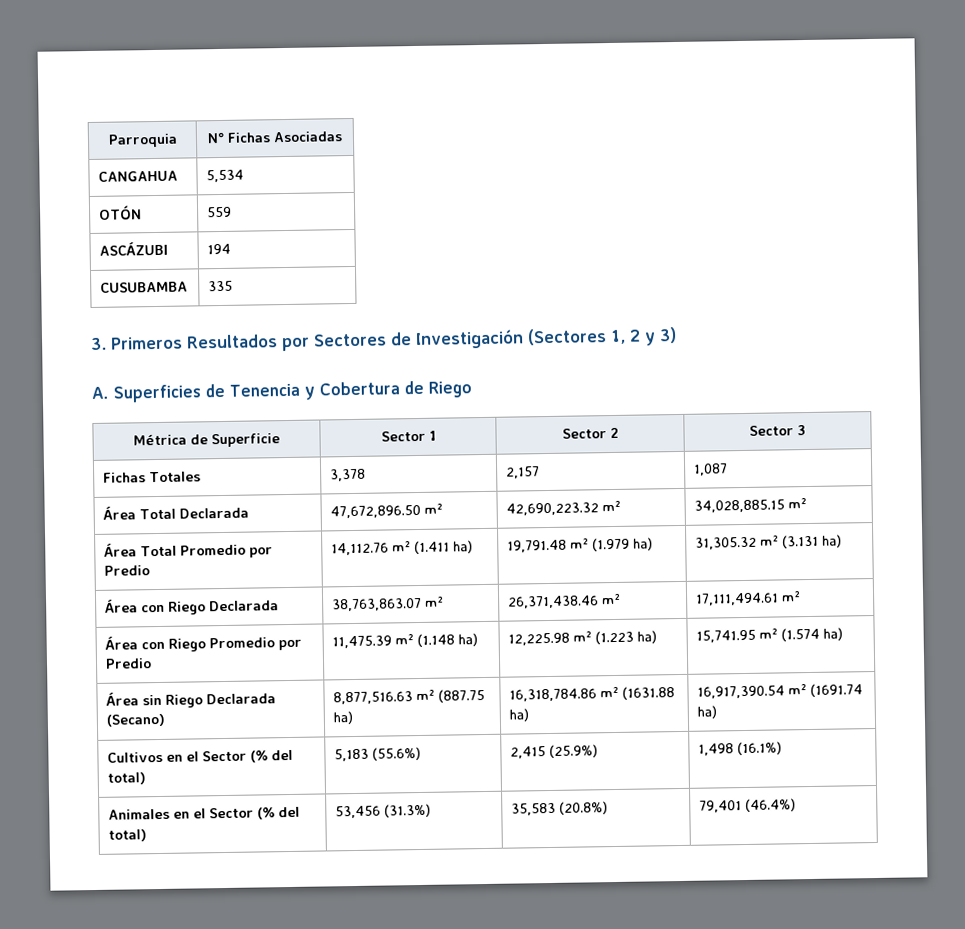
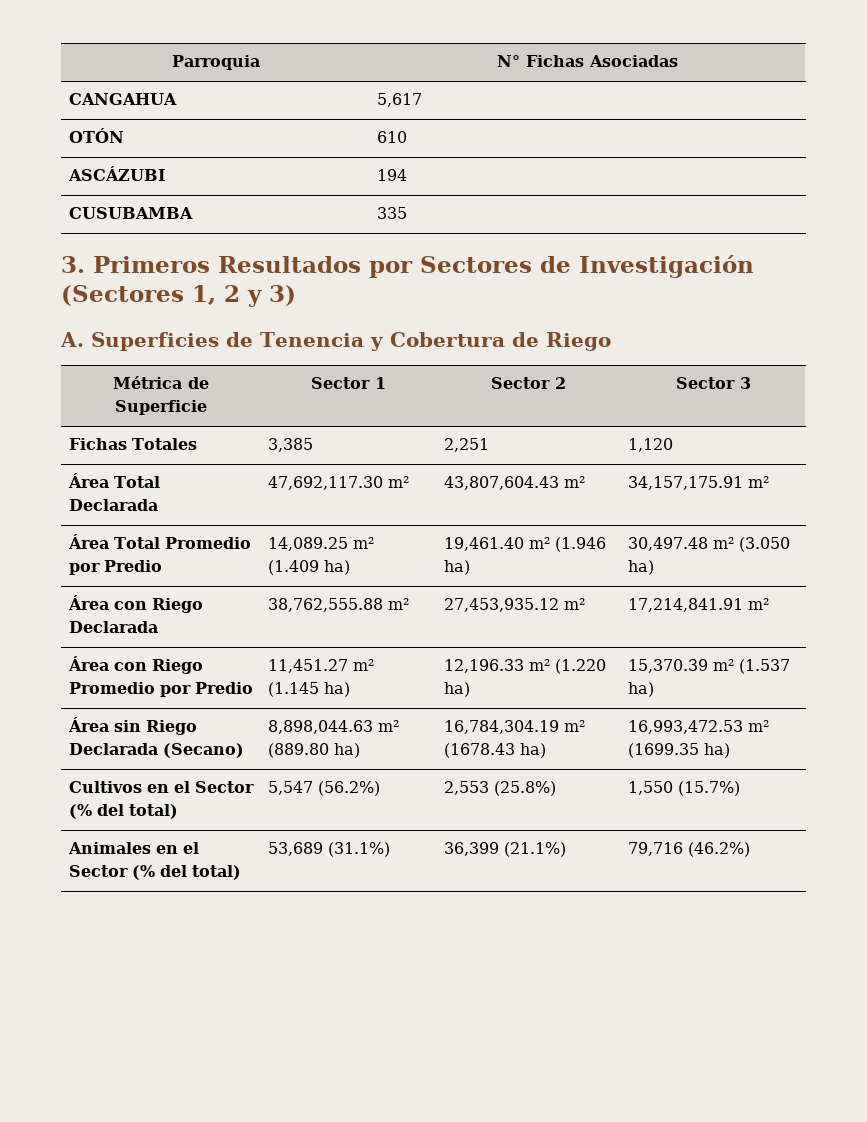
[206,169,245,183] 5,534 -> [376,93,422,107] 5,617
[207,206,233,218] 559 -> [376,131,407,143] 610
[330,468,367,482] [506,466,541,479] [694,463,729,476] 3,378 | 2,157 | 1,087 -> [267,438,313,452] [443,438,489,452] [627,438,673,452] 3,385 | 2,251 | 1,120
[330,503,444,519] [506,500,622,516] [694,499,786,513] 47,672,896.50 m² | 42,690,223.32 m² | 34,028,885.15 -> [267,476,409,490] [443,476,585,490] [627,476,743,490] 47,692,117.30 m² | 43,807,604.43 m² | 34,157,175.91
[331,540,474,556] [507,537,654,553] [695,534,820,550] 14,112.76 m² (1.411 ha) | 19,791.48 m² (1.979 ha) | 31,305.32 m² (3.131 -> [267,537,374,551] [267,560,350,575] [443,537,606,552] [443,560,470,575] [627,537,790,552] 14,089.25 m² (1.409 ha) | 19,461.40 m² (1.946 ha) | 30,497.48 m² (3.050
[332,596,445,612] [508,593,622,609] [696,592,780,606] 38,763,863.07 m² | 26,371,438.46 m² | 17,111,494.61 -> [267,598,409,612] [443,598,585,612] [627,598,743,612] 38,762,555.88 m² | 27,453,935.12 m² | 17,214,841.91
[332,633,479,649] [508,630,658,646] [696,627,821,643] 11,475.39 m² (1.148 ha) | 12,225.98 m² (1.223 ha) | 15,741.95 m² (1.574 -> [267,659,374,673] [267,682,350,697] [443,659,606,674] [443,682,470,697] [627,659,790,674] 11,451.27 m² (1.145 ha) | 12,196.33 m² (1.220 ha) | 15,370.39 m² (1.537
[333,688,486,705] [333,711,354,725] [509,686,676,702] [509,708,530,722] [697,683,864,699] 8,877,516.63 m² (887.75 ha) | 16,318,784.86 m² (1631.88 ha) | 16,917,390.54 m² (1691.74 -> [267,720,399,734] [267,743,360,758] [443,720,585,734] [443,743,546,758] [627,720,769,734] [627,743,699,758] 8,898,044.63 m² (889.80 ha) | 16,784,304.19 m² (1678.43 ha) | 16,993,472.53 m² (1699.35
[334,746,422,762] [510,744,599,759] [698,741,783,756] 5,183 (55.6%) | 2,415 (25.9%) | 1,498 (16.1%) -> [267,781,380,796] [443,781,556,796] [627,781,740,796] 5,547 (56.2%) | 2,553 (25.8%) | 1,550 (15.7%)
[335,803,432,819] [511,801,609,816] [699,798,797,813] 53,456 (31.3%) | 35,583 (20.8%) | 79,401 (46.4%) -> [267,842,390,857] [443,842,566,857] [627,842,750,857] 53,689 (31.1%) | 36,399 (21.1%) | 79,716 (46.2%)

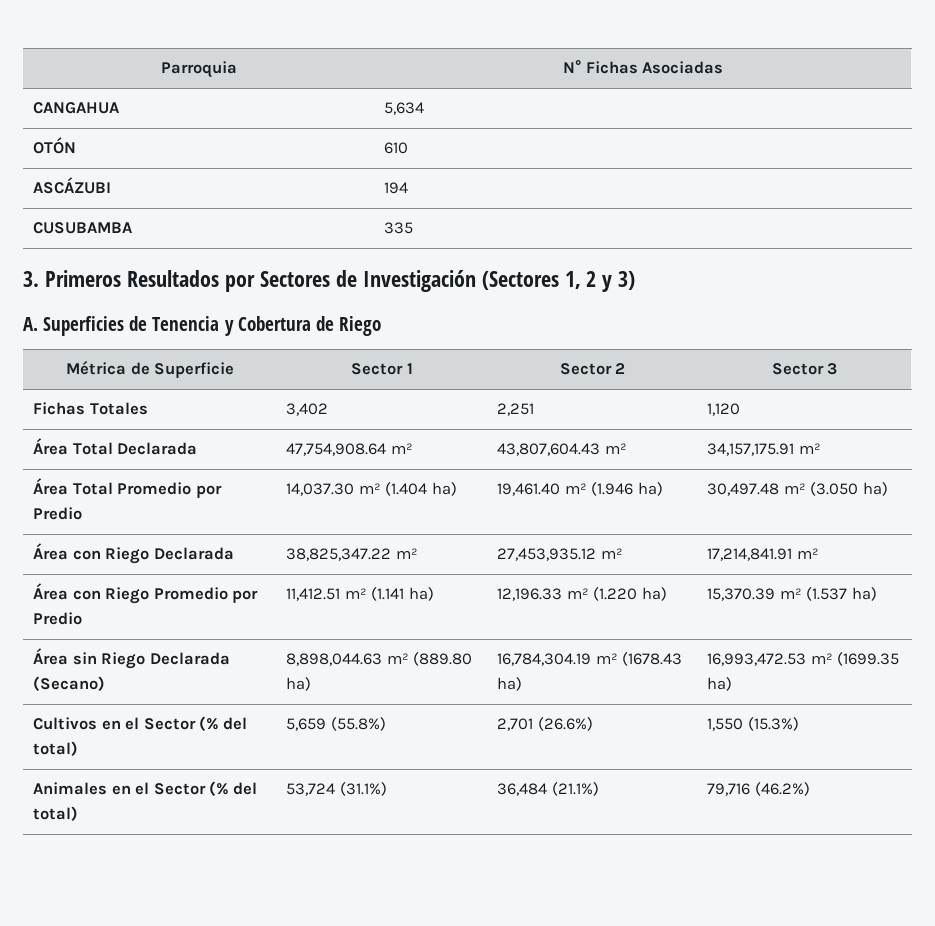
[376,93,422,107] 5,617 -> [384,102,425,115] 5,634
[267,438,313,452] 3,385 -> [286,403,329,416] 3,402
[267,476,383,490] 47,692,117.30 -> [286,443,387,456] 47,754,908.64
[267,537,374,551] [267,560,319,575] 14,089.25 m² (1.409 -> [286,482,428,496] 14,037.30 m² (1.404
[267,598,383,612] 38,762,555.88 -> [286,548,392,561] 38,825,347.22
[267,659,374,673] [267,682,319,697] 11,451.27 m² (1.145 -> [286,587,405,601] 11,412.51 m² (1.141
[267,781,380,796] [443,781,556,796] 5,547 (56.2%) | 2,553 (25.8%) -> [286,717,386,731] [497,717,593,731] 5,659 (55.8%) | 2,701 (26.6%)
[677,781,740,796] (15.7%) -> [747,717,799,731] (15.3%)
[267,842,323,856] 53,689 -> [286,783,336,796] 53,724
[443,842,499,856] 36,399 -> [497,783,548,796] 36,484

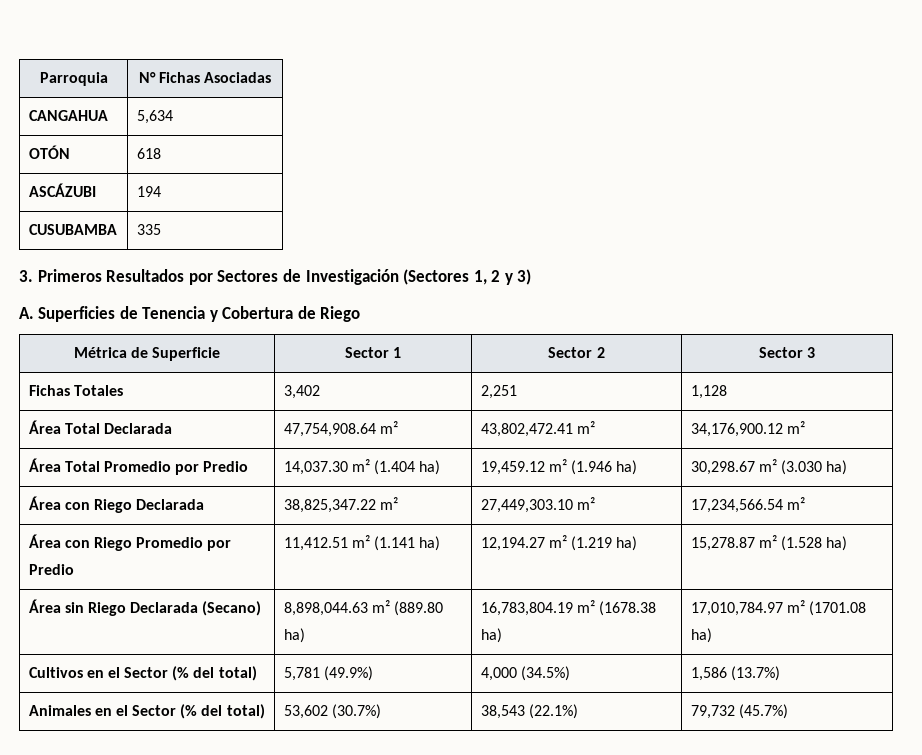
[384,142,409,154] 610 -> [136,148,161,159] 618
[707,403,741,416] 1,120 -> [690,385,727,399] 1,128
[497,443,627,456] [707,443,795,456] 43,807,604.43 m² | 34,157,175.91 -> [480,421,595,437] [690,423,783,437] 43,802,472.41 m² | 34,176,900.12
[497,483,561,496] 19,461.40 -> [480,461,545,475] 19,459.12
[707,482,859,496] 30,497.48 m² (3.050 -> [690,459,822,475] 30,298.67 m² (3.030
[497,548,623,561] [707,548,793,561] 27,453,935.12 m² | 17,214,841.91 -> [480,497,595,513] [690,499,783,513] 27,449,303.10 m² | 17,234,566.54
[497,587,667,601] [707,587,848,601] 12,196.33 m² (1.220 ha) | 15,370.39 m² (1.537 -> [480,535,638,551] [690,535,822,551] 12,194.27 m² (1.219 ha) | 15,278.87 m² (1.528
[497,652,683,666] [497,677,523,691] [707,652,900,666] 16,784,304.19 m² (1678.43 ha) | 16,993,472.53 m² (1699.35 -> [480,600,656,616] [480,628,502,643] [690,600,866,616] 16,783,804.19 m² (1678.38 ha) | 17,010,784.97 m² (1701.08
[286,717,386,731] [497,717,593,731] [707,717,799,731] 5,659 (55.8%) | 2,701 (26.6%) | 1,550 (15.3%) -> [283,666,373,681] [480,666,570,681] [690,666,780,681] 5,781 (49.9%) | 4,000 (34.5%) | 1,586 (13.7%)
[286,782,387,796] [497,782,599,796] [707,782,810,796] 53,724 (31.1%) | 36,484 (21.1%) | 79,716 (46.2%) -> [283,704,381,719] [480,704,578,719] [690,704,788,719] 53,602 (30.7%) | 38,543 (22.1%) | 79,732 (45.7%)

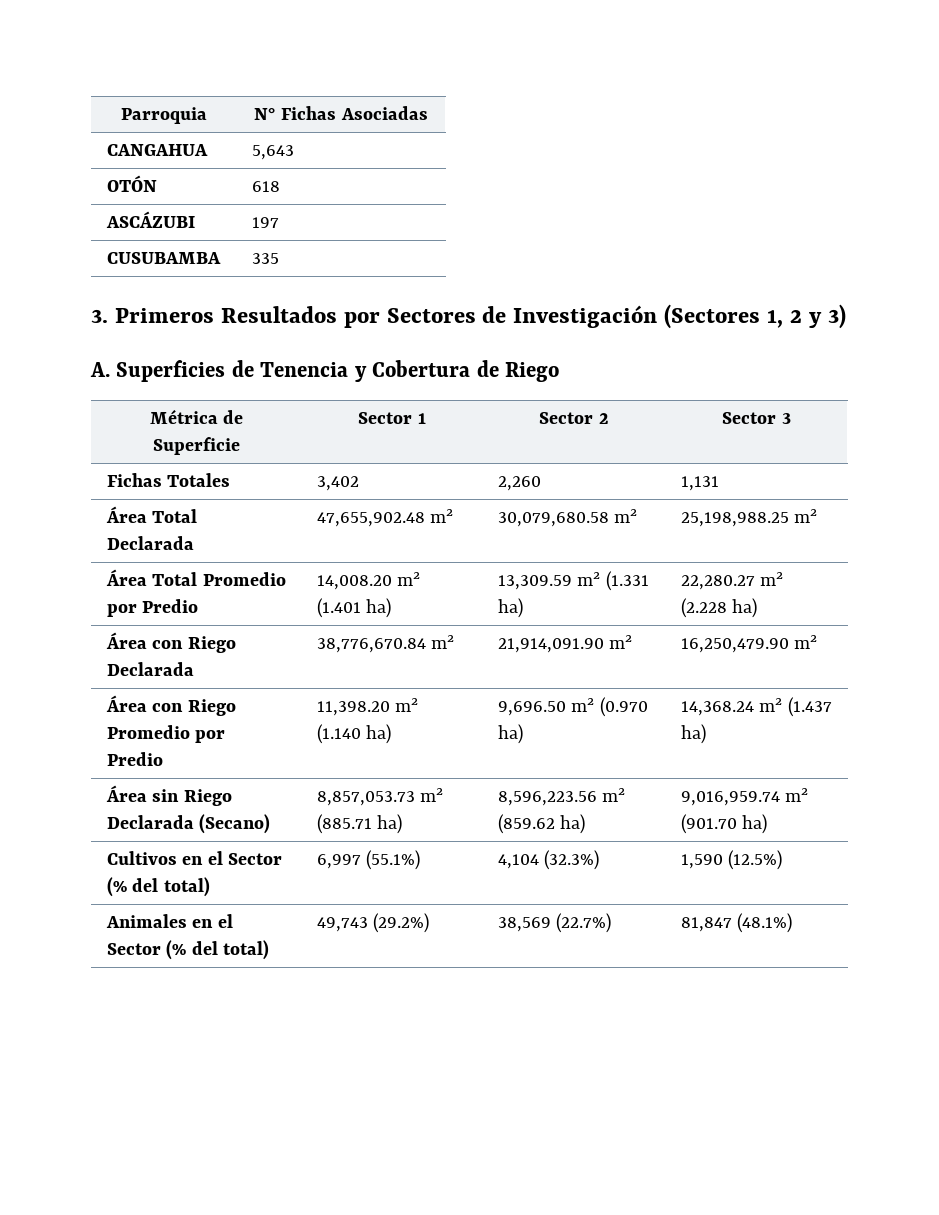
[136,110,173,124] 5,634 -> [251,145,294,160] 5,643
[136,186,161,197] 194 -> [251,217,279,228] 197
[480,385,517,399] [690,385,727,399] 2,251 | 1,128 -> [497,476,541,491] [680,476,719,491] 2,260 | 1,131
[283,421,398,437] [480,421,595,437] [690,423,783,437] 47,754,908.64 m² | 43,802,472.41 m² | 34,176,900.12 -> [316,509,454,527] [497,509,638,527] [680,512,789,527] 47,655,902.48 m² | 30,079,680.58 m² | 25,198,988.25
[283,459,441,475] [480,459,638,475] [690,459,822,475] 14,037.30 m² (1.404 ha) | 19,459.12 m² (1.946 ha) | 30,298.67 m² (3.030 -> [316,572,421,590] [316,598,392,618] [497,571,649,591] [497,598,523,618] [680,572,784,590] [680,598,727,618] 14,008.20 m² (1.401 ha) | 13,309.59 m² (1.331 ha) | 22,280.27 m² (2.228
[283,497,398,513] [480,497,595,513] [690,499,783,513] 38,825,347.22 m² | 27,449,303.10 m² | 17,234,566.54 -> [316,635,455,653] [497,635,633,653] [680,638,789,653] 38,776,670.84 m² | 21,914,091.90 m² | 16,250,479.90
[283,535,441,551] [480,535,638,551] [690,535,822,551] 11,412.51 m² (1.141 ha) | 12,194.27 m² (1.219 ha) | 15,278.87 m² (1.528 -> [316,698,419,716] [316,724,392,744] [497,697,648,717] [497,724,523,744] [680,697,832,717] 11,398.20 m² (1.140 ha) | 9,696.50 m² (0.970 ha) | 14,368.24 m² (1.437
[283,600,443,616] [283,628,305,643] [480,600,656,616] [480,628,502,643] [690,600,866,616] 8,898,044.63 m² (889.80 ha) | 16,783,804.19 m² (1678.38 ha) | 17,010,784.97 m² (1701.08 -> [316,788,444,806] [316,814,403,834] [497,788,626,806] [497,814,586,834] [680,788,809,806] [680,814,737,834] 8,857,053.73 m² (885.71 ha) | 8,596,223.56 m² (859.62 ha) | 9,016,959.74 m² (901.70
[283,666,373,681] [480,666,570,681] [690,666,780,681] 5,781 (49.9%) | 4,000 (34.5%) | 1,586 (13.7%) -> [316,850,421,870] [497,850,600,870] [680,850,783,870] 6,997 (55.1%) | 4,104 (32.3%) | 1,590 (12.5%)
[283,704,381,719] [480,704,578,719] [690,704,788,719] 53,602 (30.7%) | 38,543 (22.1%) | 79,732 (45.7%) -> [316,913,430,933] [497,913,612,933] [680,913,793,933] 49,743 (29.2%) | 38,569 (22.7%) | 81,847 (48.1%)

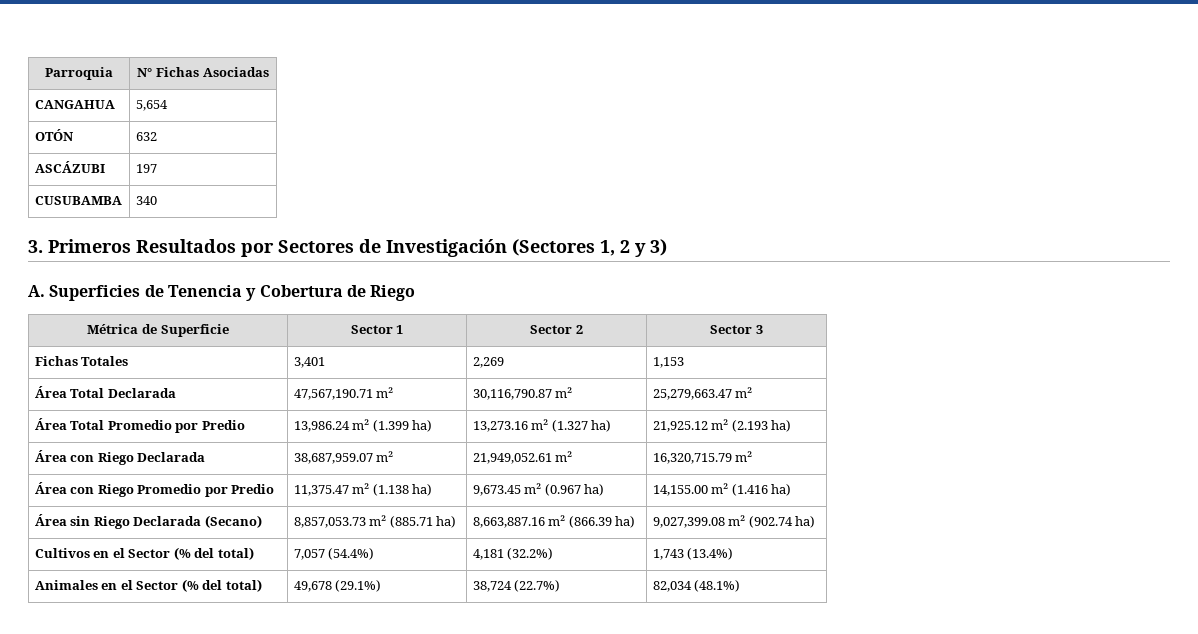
[251,145,294,160] 5,643 -> [135,100,168,111] 5,654
[251,181,280,192] 618 -> [135,132,157,141] 632
[251,253,279,264] 335 -> [135,196,157,205] 340
[316,476,359,491] [497,476,541,491] [680,476,719,491] 3,402 | 2,260 | 1,131 -> [293,357,325,368] [472,357,504,368] [652,357,684,368] 3,401 | 2,269 | 1,153
[316,509,454,527] [497,509,638,527] [680,512,789,527] 47,655,902.48 m² | 30,079,680.58 m² | 25,198,988.25 -> [293,387,394,400] [472,387,573,400] [652,389,732,400] 47,567,190.71 m² | 30,116,790.87 m² | 25,279,663.47
[316,572,421,590] [316,598,392,618] [497,571,649,591] [497,598,523,618] [680,572,784,590] [680,598,727,618] 14,008.20 m² (1.401 ha) | 13,309.59 m² (1.331 ha) | 22,280.27 m² (2.228 -> [293,419,433,432] [472,419,612,432] [652,419,768,432] 13,986.24 m² (1.399 ha) | 13,273.16 m² (1.327 ha) | 21,925.12 m² (2.193
[316,635,455,653] [497,635,633,653] [680,638,789,653] 38,776,670.84 m² | 21,914,091.90 m² | 16,250,479.90 -> [293,451,394,464] [472,451,573,464] [652,453,732,464] 38,687,959.07 m² | 21,949,052.61 m² | 16,320,715.79
[316,698,419,716] [316,724,392,744] [497,697,648,717] [497,724,523,744] [680,697,832,717] 11,398.20 m² (1.140 ha) | 9,696.50 m² (0.970 ha) | 14,368.24 m² (1.437 -> [293,483,433,496] [472,483,605,496] [652,483,768,496] 11,375.47 m² (1.138 ha) | 9,673.45 m² (0.967 ha) | 14,155.00 m² (1.416
[497,788,626,806] [497,814,586,834] [680,788,809,806] [680,814,737,834] 8,596,223.56 m² (859.62 ha) | 9,016,959.74 m² (901.70 -> [472,515,636,528] [652,515,793,528] 8,663,887.16 m² (866.39 ha) | 9,027,399.08 m² (902.74
[316,850,421,870] [497,850,600,870] [680,850,783,870] 6,997 (55.1%) | 4,104 (32.3%) | 1,590 (12.5%) -> [293,548,375,560] [472,548,554,560] [652,548,734,560] 7,057 (54.4%) | 4,181 (32.2%) | 1,743 (13.4%)
[316,913,430,933] [497,917,551,932] 49,743 (29.2%) | 38,569 -> [293,580,382,592] [472,581,512,592] 49,678 (29.1%) | 38,724
[680,917,732,932] 81,847 -> [652,581,692,592] 82,034

